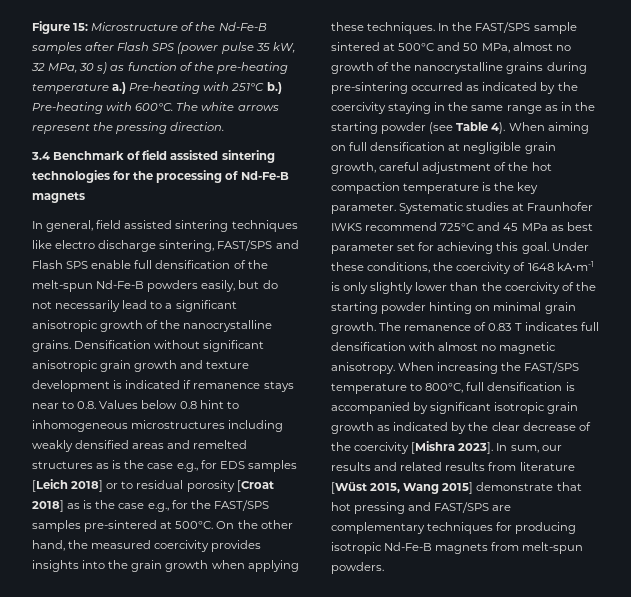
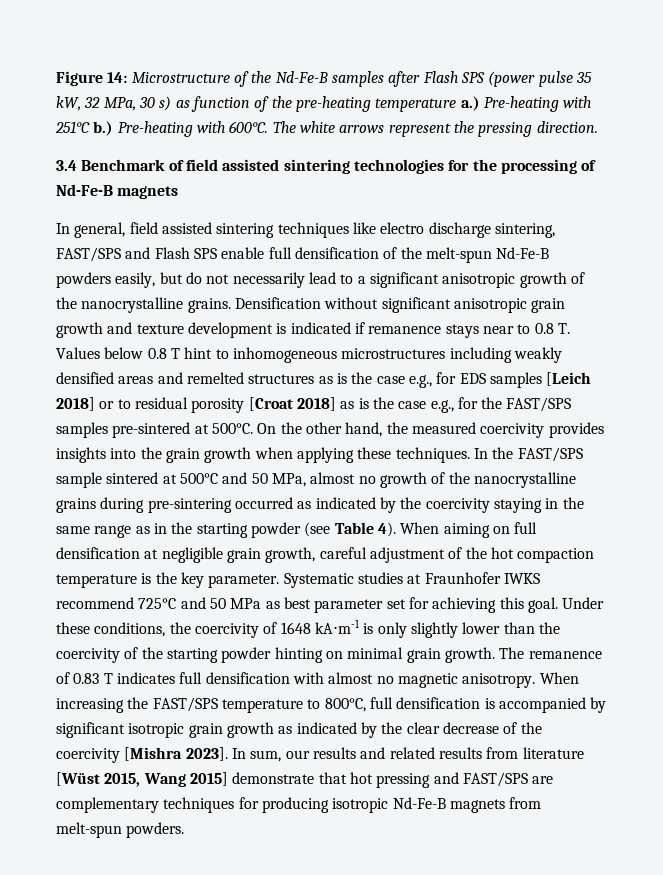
[73,23,89,31] 15: -> [107,72,128,83] 14:
[77,401,97,409] 0.8. -> [534,323,570,334] 0.8 T.
(197, 405) none -> [170,348,180,359] T
[503,223,519,231] 45 -> [209,598,226,609] 50

